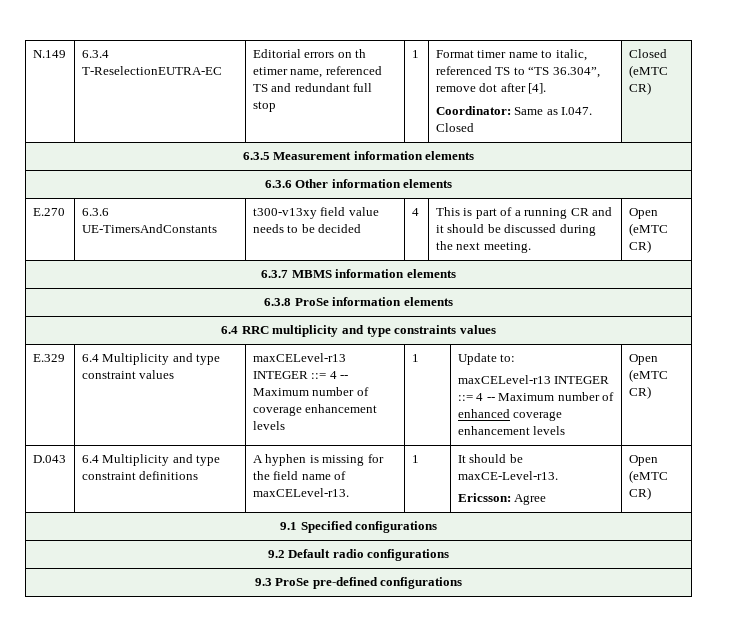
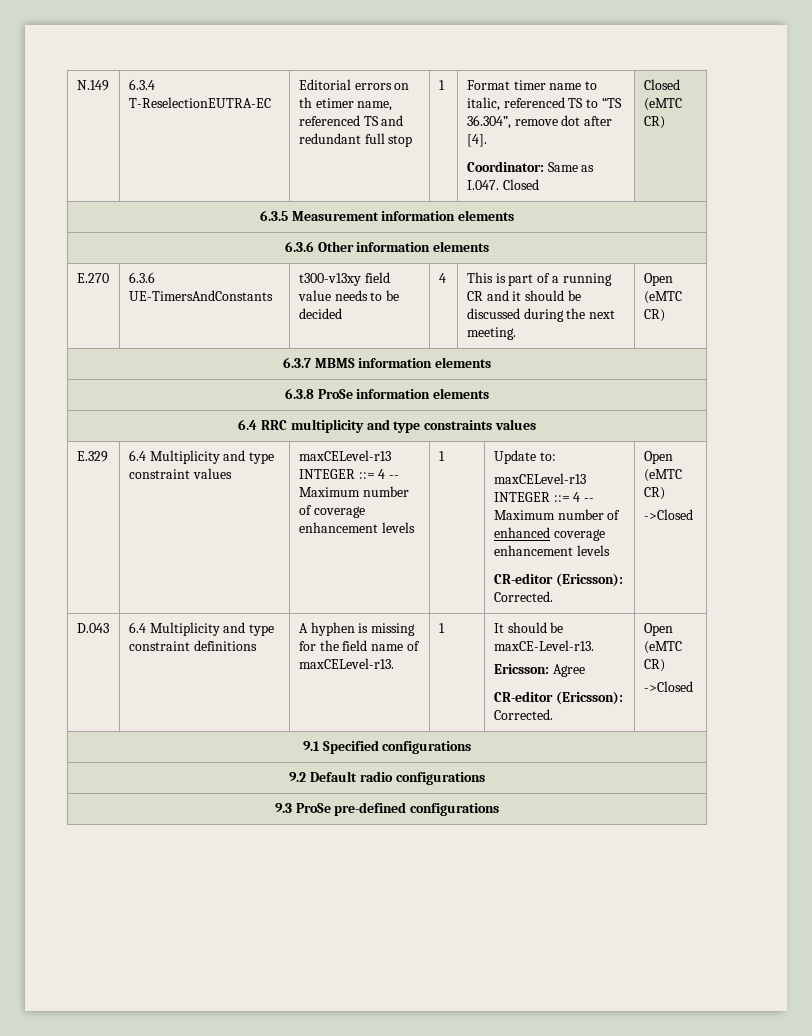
[628,354,658,365] [628,369,668,382] [628,386,651,399] | Open (eMTC CR) -> [493,573,623,587] [493,591,553,602] [643,451,673,464] [643,469,682,482] [643,487,665,500] [643,509,693,520] // CR-editor (Ericsson): Corrected. | Open (eMTC CR) // ->Closed
[628,455,658,466] [628,470,668,483] [628,487,651,500] | Open (eMTC CR) -> [493,691,623,705] [493,709,553,720] [643,623,673,636] [643,641,682,654] [643,659,665,672] [643,681,693,692] // CR-editor (Ericsson): Corrected. | Open (eMTC CR) // ->Closed

